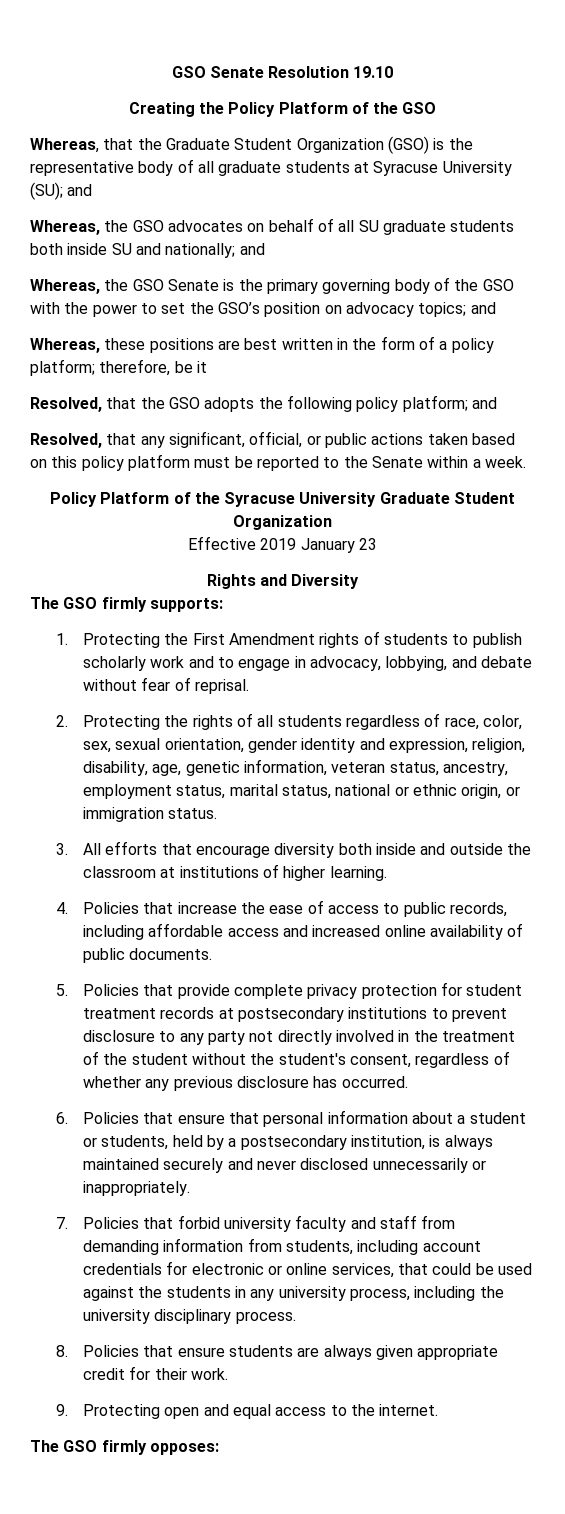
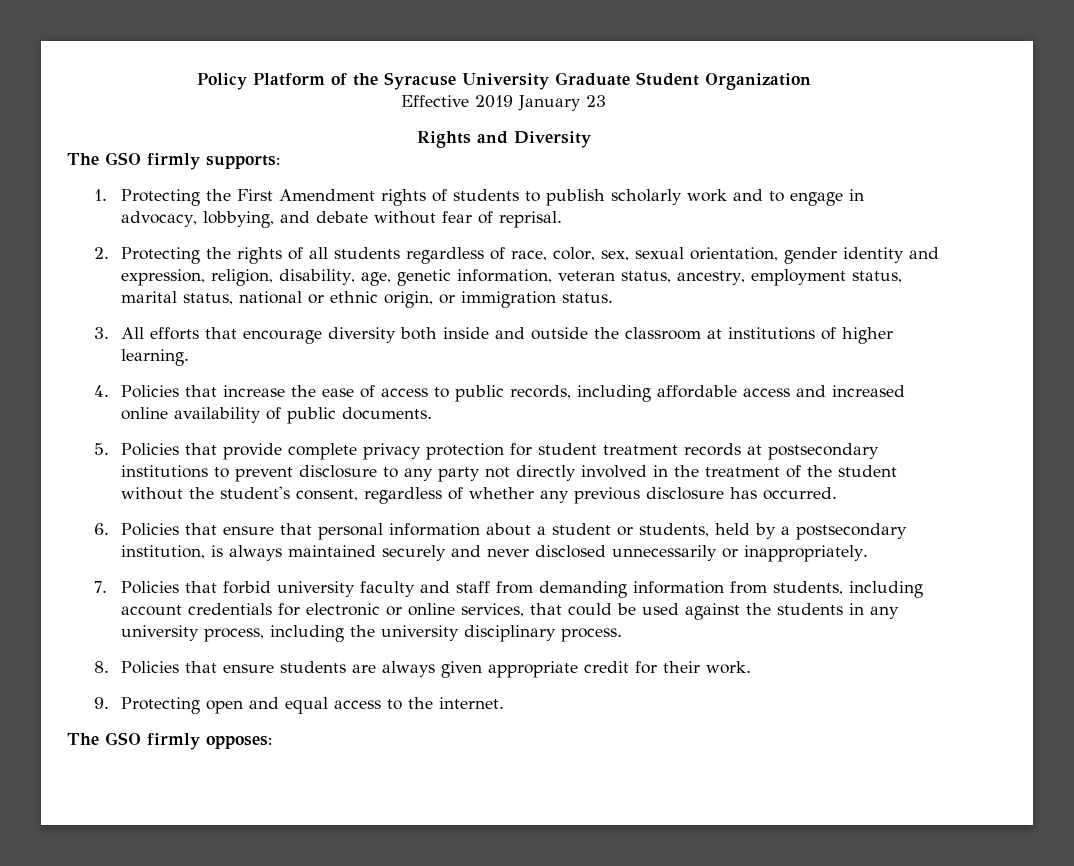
[171,66,394,78] [128,102,437,117] [30,136,473,154] [30,159,512,176] [30,182,93,200] [30,218,515,235] [30,243,265,258] [30,277,514,294] [30,302,496,317] [30,336,494,353] [30,359,207,376] [30,395,497,412] [30,431,515,448] [30,454,526,471] GSO Senate Resolution 19.10 // Creating the Policy Platform of the GSO // Whereas, that the Graduate Student Organization (GSO) is the representative body of all graduate students at Syracuse University (SU); and // Whereas, the GSO advocates on behalf of all SU graduate students both inside SU and nationally; and // Whereas, the GSO Senate is the primary governing body of the GSO with the power to set the GSO’s position on advocacy topics; and // Whereas, these positions are best written in the form of a policy platform; therefore, be it // Resolved, that the GSO adopts the following policy platform; and // Resolved, that any significant, official, or public actions taken based on this policy platform must be reported to the Senate within a week. // -> (196, 81) none

